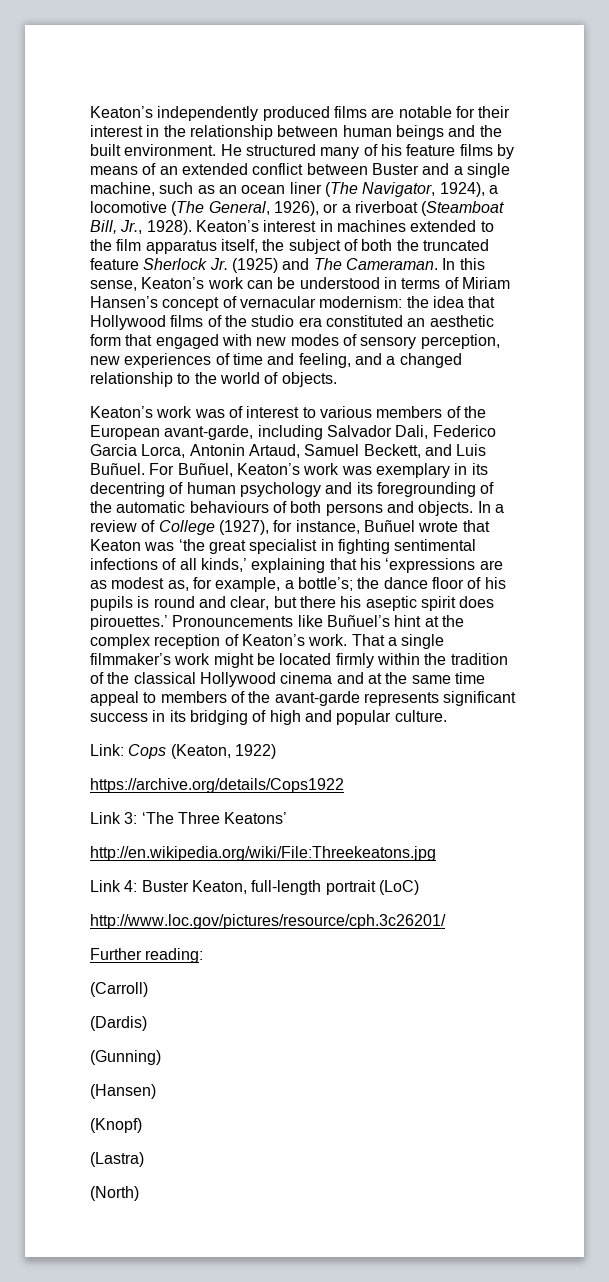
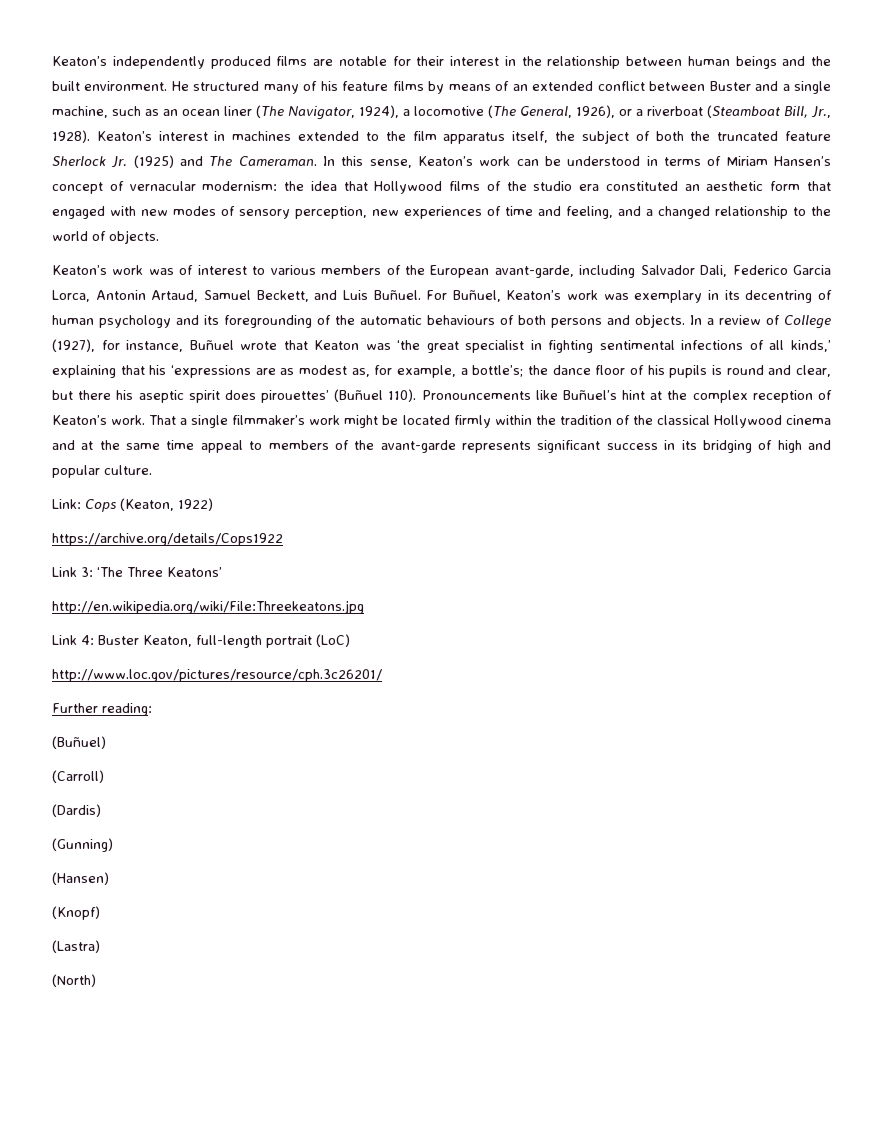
[90,615,168,630] pirouettes.’ -> [261,389,417,403] pirouettes’ (Buñuel 110).
(204, 955) none -> [52,736,106,749] // (Buñuel)

